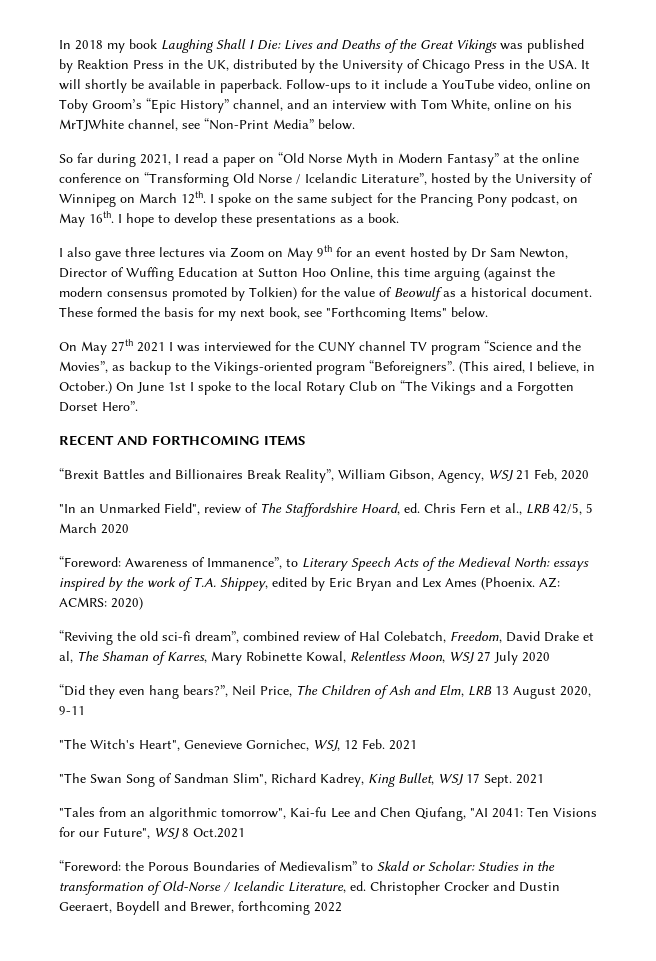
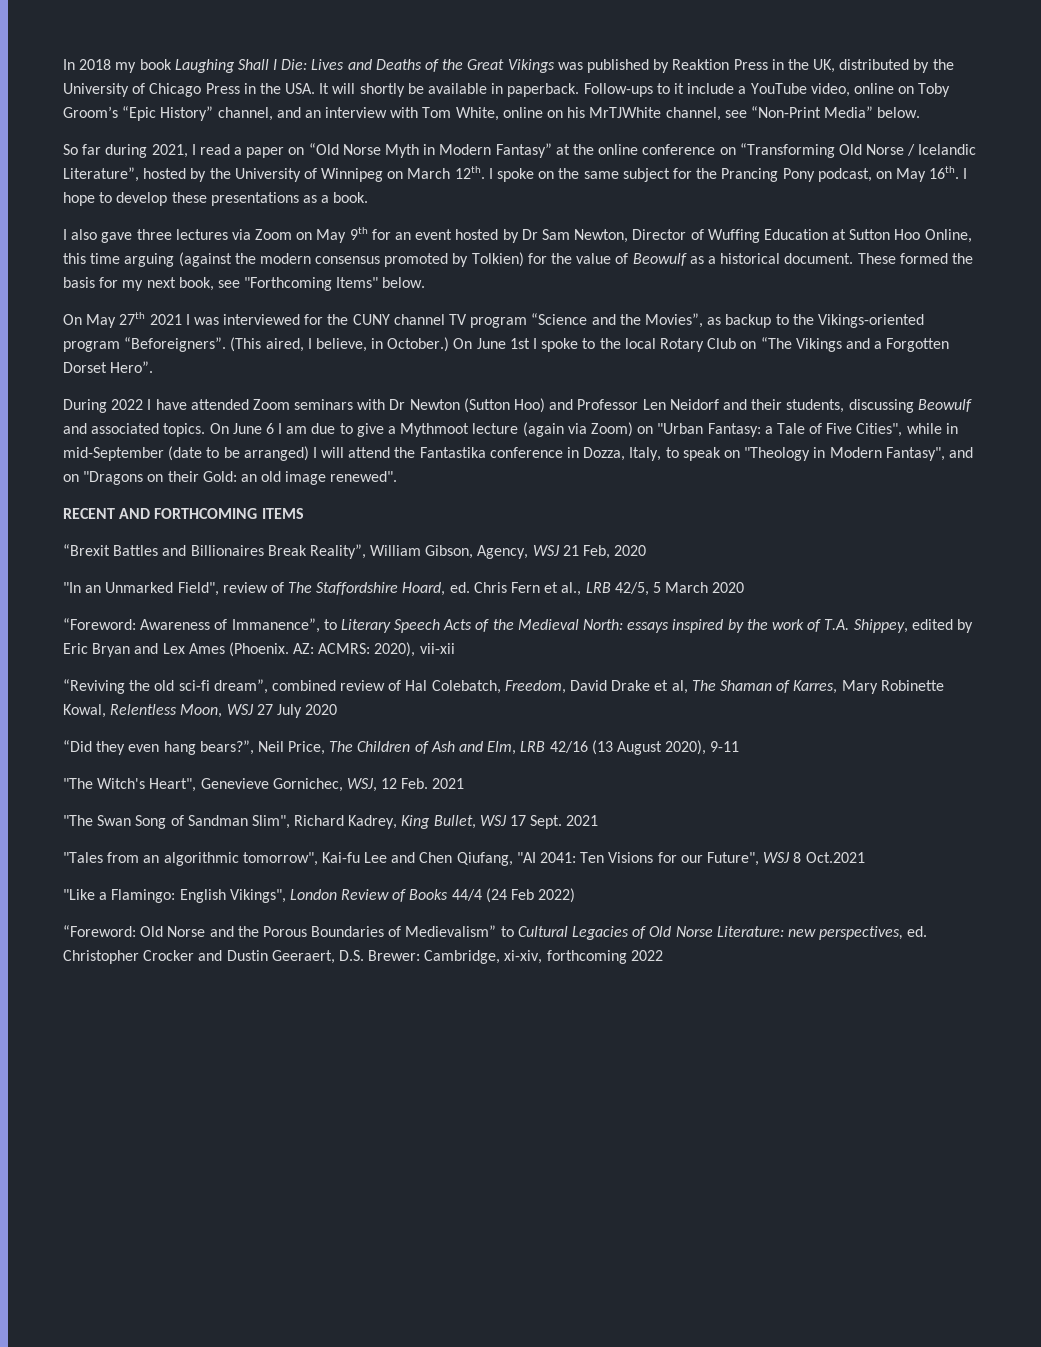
(138, 406) none -> [63,398,972,413] [63,422,958,437] [63,446,973,461] [63,471,398,485] // During 2022 I have attended Zoom seminars with Dr Newton (Sutton Hoo) and Professor Len Neidorf and their students, discussing Beowulf and associated topics. On June 6 I am due to give a Mythmoot lecture (again via Zoom) on "Urban Fantasy: a Tale of Five Cities", while in mid-September (date to be arranged) I will attend the Fantastika conference in Dozza, Italy, to speak on "Theology in Modern Fantasy", and on "Dragons on their Gold: an old image renewed".
[111,597,143,610] 2020) -> [374,642,455,657] 2020), vii-xii
[495,686,591,699] 13 August 2020, -> [549,740,707,755] 42/16 (13 August 2020),
[59,860,121,872] “Foreword: -> [63,888,576,903] [63,925,234,937] "Like a Flamingo: English Vikings", London Review of Books 44/4 (24 Feb 2022) // “Foreword: Old Norse and
[377,861,555,871] [59,881,346,895] Skald or Scholar: Studies in the transformation of Old-Norse / Icelandic Literature, -> [517,926,904,940] Cultural Legacies of Old Norse Literature: new perspectives,
[116,901,234,915] Boydell and Brewer, -> [338,950,543,964] D.S. Brewer: Cambridge, xi-xiv,

